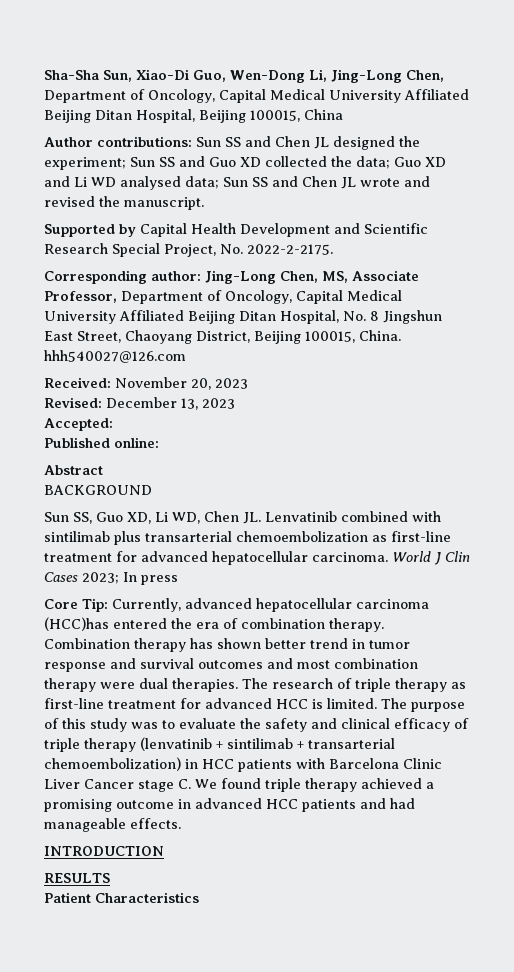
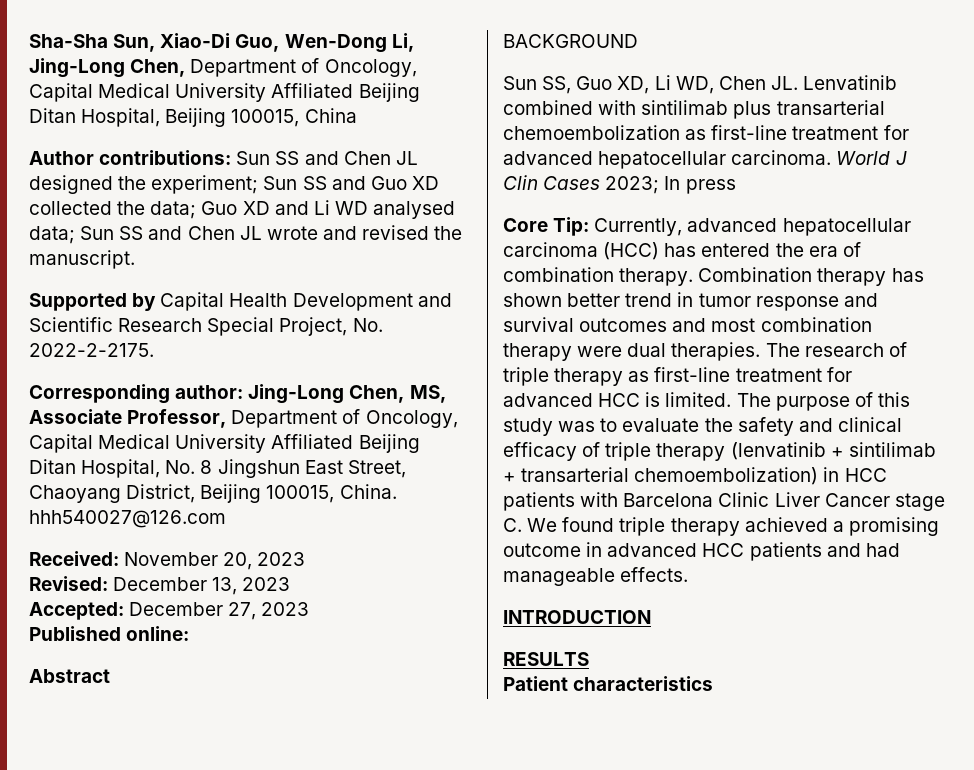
(113, 424) none -> [129,602,310,620] December 27, 2023
[44,617,109,631] (HCC)has -> [603,242,697,260] (HCC) has
[95,892,199,903] Characteristics -> [573,676,714,691] characteristics

